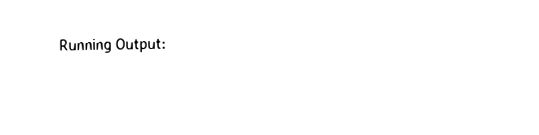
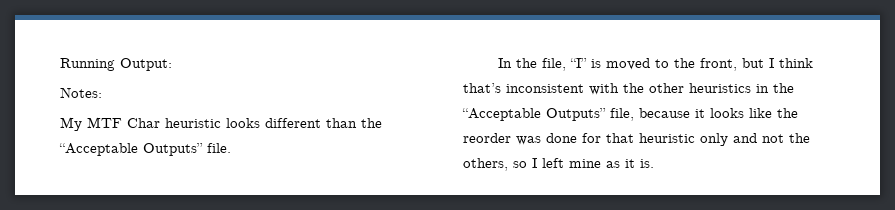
(167, 45) none -> [60,87,102,98] [60,117,382,131] [59,143,231,156] [498,58,814,71] [463,83,794,95] [462,108,798,121] [463,133,810,146] [463,158,654,171] // Notes: // My MTF Char heuristic looks different than the “Acceptable Outputs” file. // In the file, “I” is moved to the front, but I think that’s inconsistent with the other heuristics in the “Acceptable Outputs” file, because it looks like the reorder was done for that heuristic only and not the others, so I left mine as it is.

